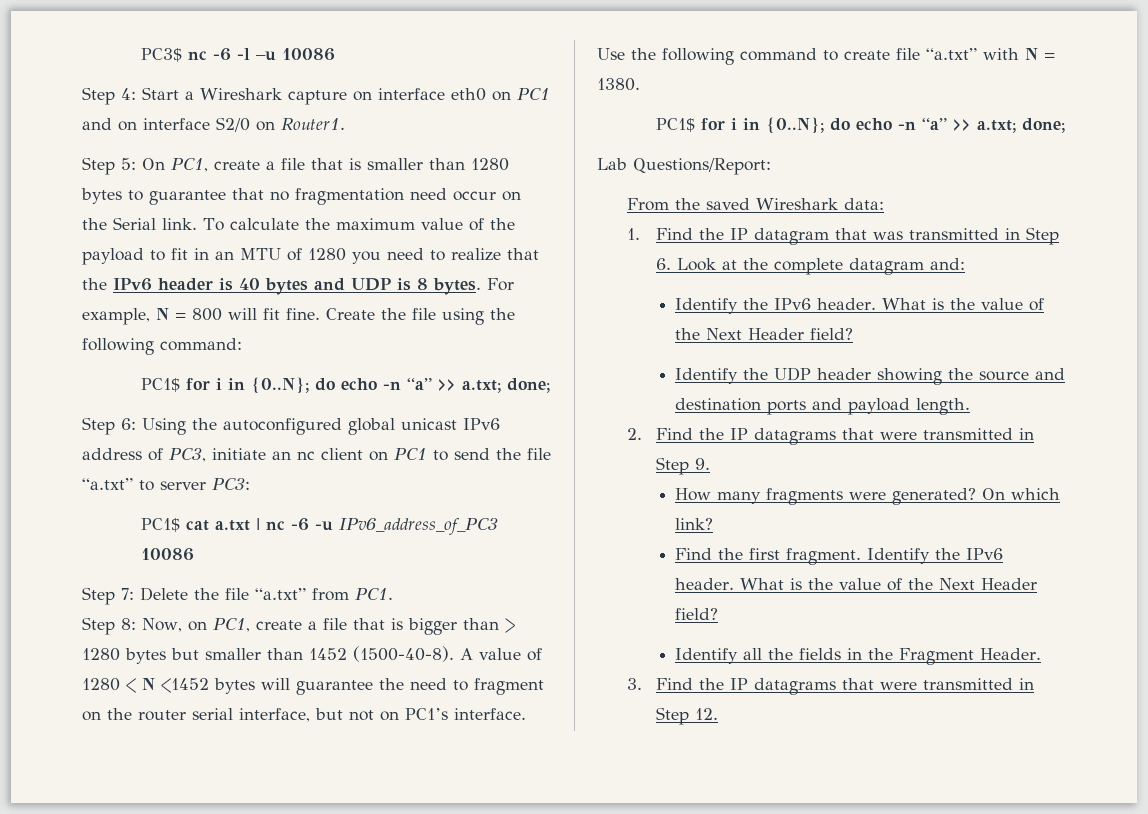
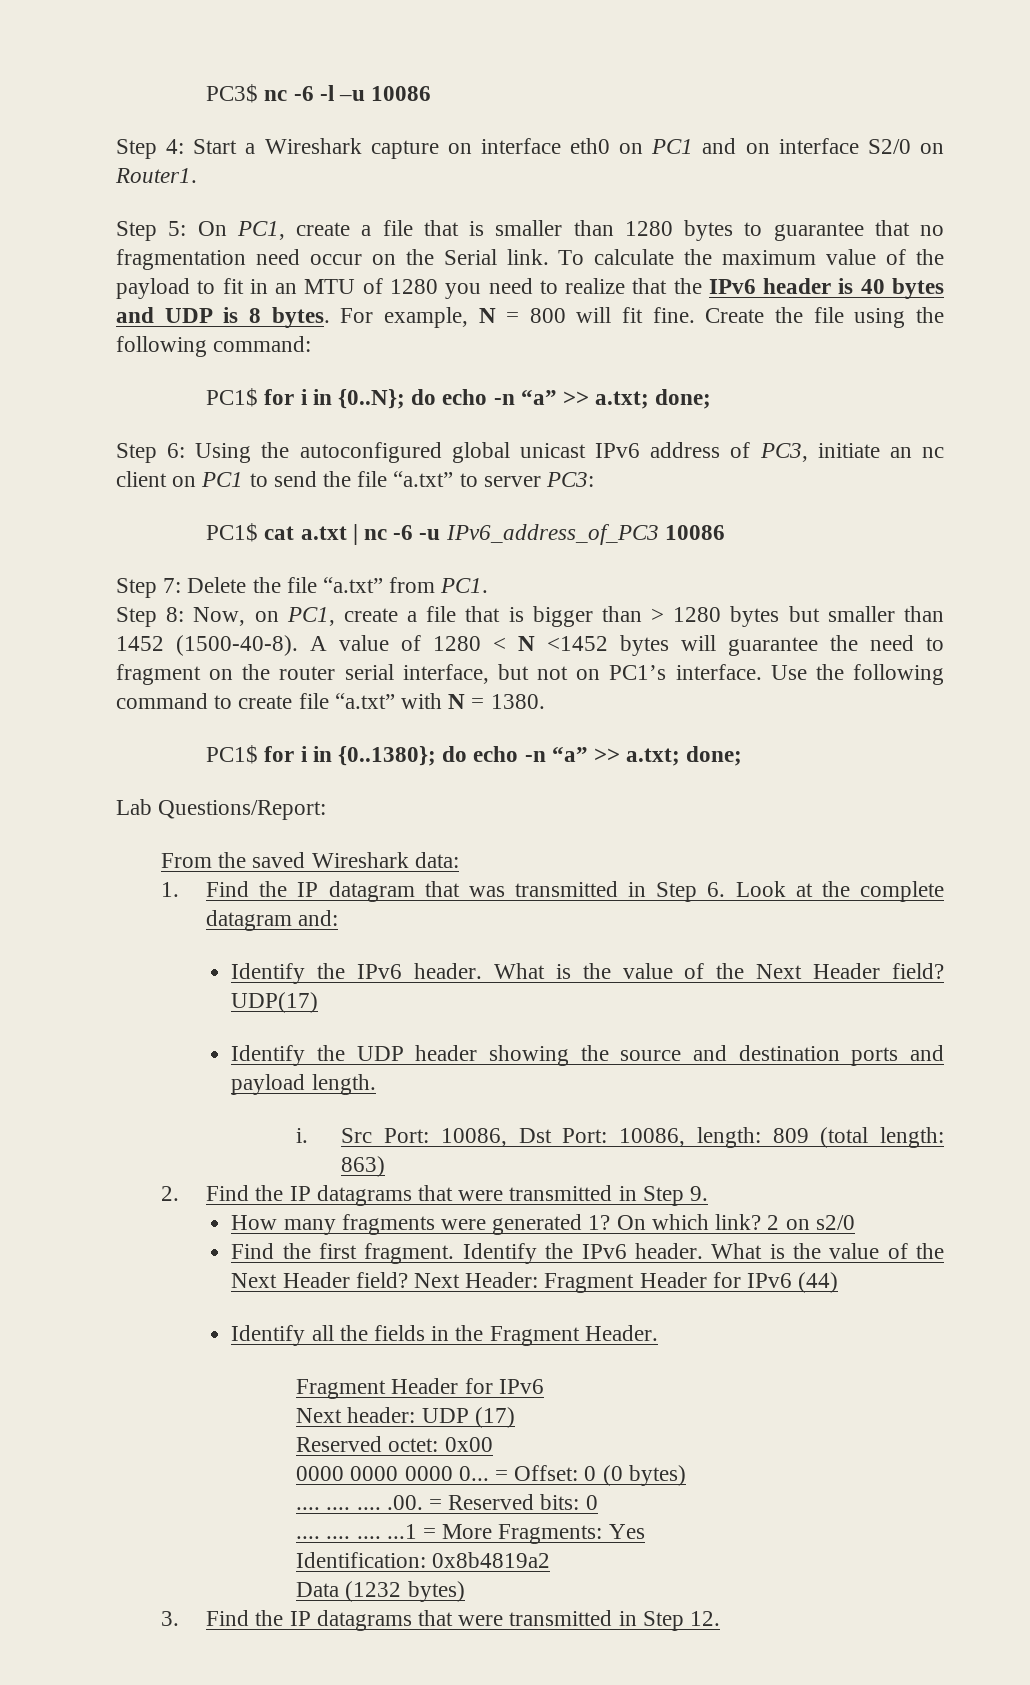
[766,117,825,134] {0..N}; -> [337,746,436,766] {0..1380};
(854, 334) none -> [231,992,319,1013] UDP(17)
(971, 406) none -> [296,1127,944,1148] [341,1156,386,1177] // i. Src Port: 10086, Dst Port: 10086, length: 809 (total length: 863)
[892,488,977,505] generated? -> [492,1214,611,1235] generated 1?
(714, 524) none -> [767,1215,855,1230] 2 on s2/0
(719, 614) none -> [414,1272,839,1293] Next Header: Fragment Header for IPv6 (44)
(1042, 654) none -> [296,1378,544,1399] [296,1407,515,1428] [296,1436,493,1452] [296,1465,686,1486] [296,1494,598,1510] [296,1524,645,1544] [296,1552,551,1568] [296,1581,465,1602] // Fragment Header for IPv6 // Next header: UDP (17) // Reserved octet: 0x00 // 0000 0000 0000 0... = Offset: 0 (0 bytes) // .... .... .... .00. = Reserved bits: 0 // .... .... .... ...1 = More Fragments: Yes // Identification: 0x8b4819a2 // Data (1232 bytes)

